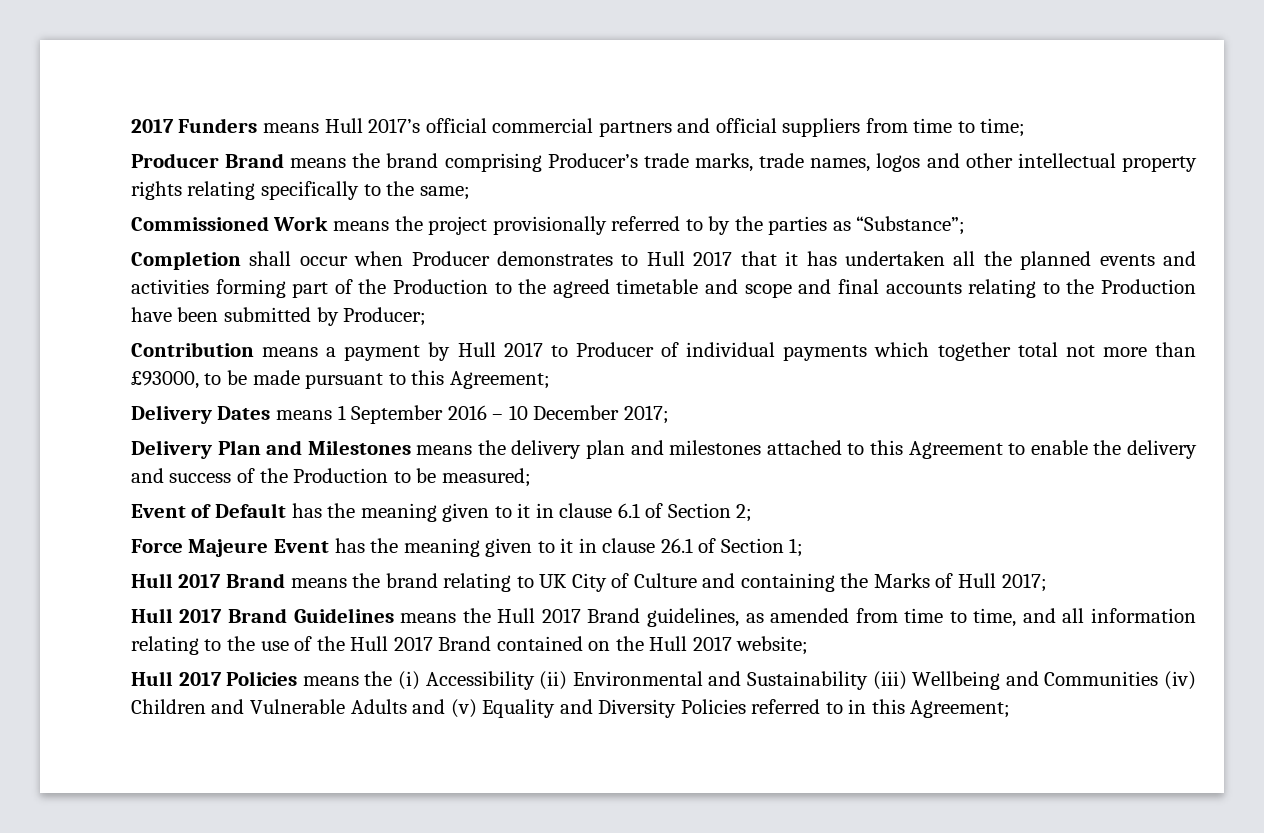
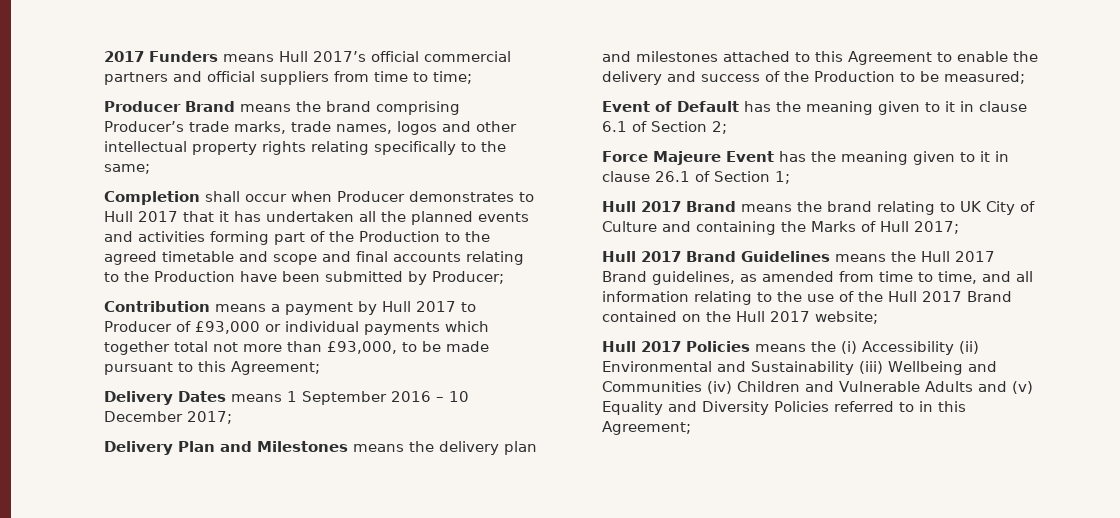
[130,216,966,235] // Commissioned Work means the project provisionally referred to by the parties as “Substance”; -> (151, 169) none
(680, 349) none -> [195,321,282,334] £93,000 or
[130,371,199,389] £93000, -> [327,341,398,354] £93,000,

